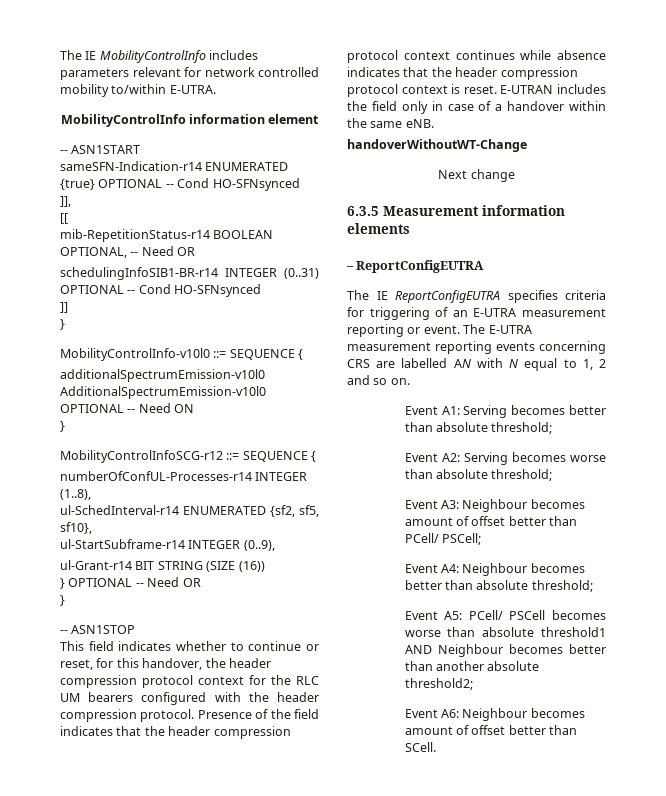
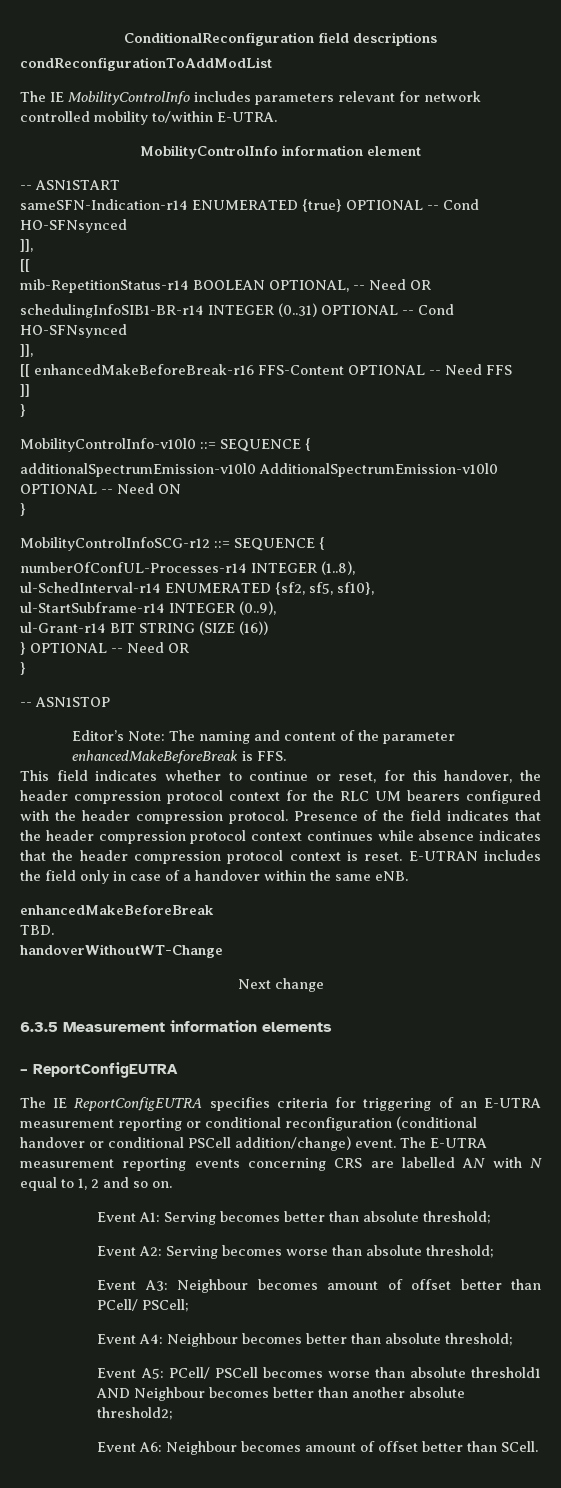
(60, 55) none -> [124,32,437,46] [20,57,272,71] ConditionalReconfiguration field descriptions // condReconfigurationToAddModList //
(262, 290) none -> [20,344,33,357] [20,364,512,377] // ]], // [[ enhancedMakeBeforeBreak-r16 FFS-Content OPTIONAL -- Need FFS
(136, 629) none -> [71,730,455,744] [71,750,286,764] // Editor’s Note: The naming and content of the parameter enhancedMakeBeforeBreak is FFS.
(434, 123) none -> [20,905,214,915] [20,925,54,935] // enhancedMakeBeforeBreak // TBD.
(421, 330) none -> [205,1116,477,1131] [20,1136,351,1151] conditional reconfiguration (conditional handover or conditional PSCell addition/change)

